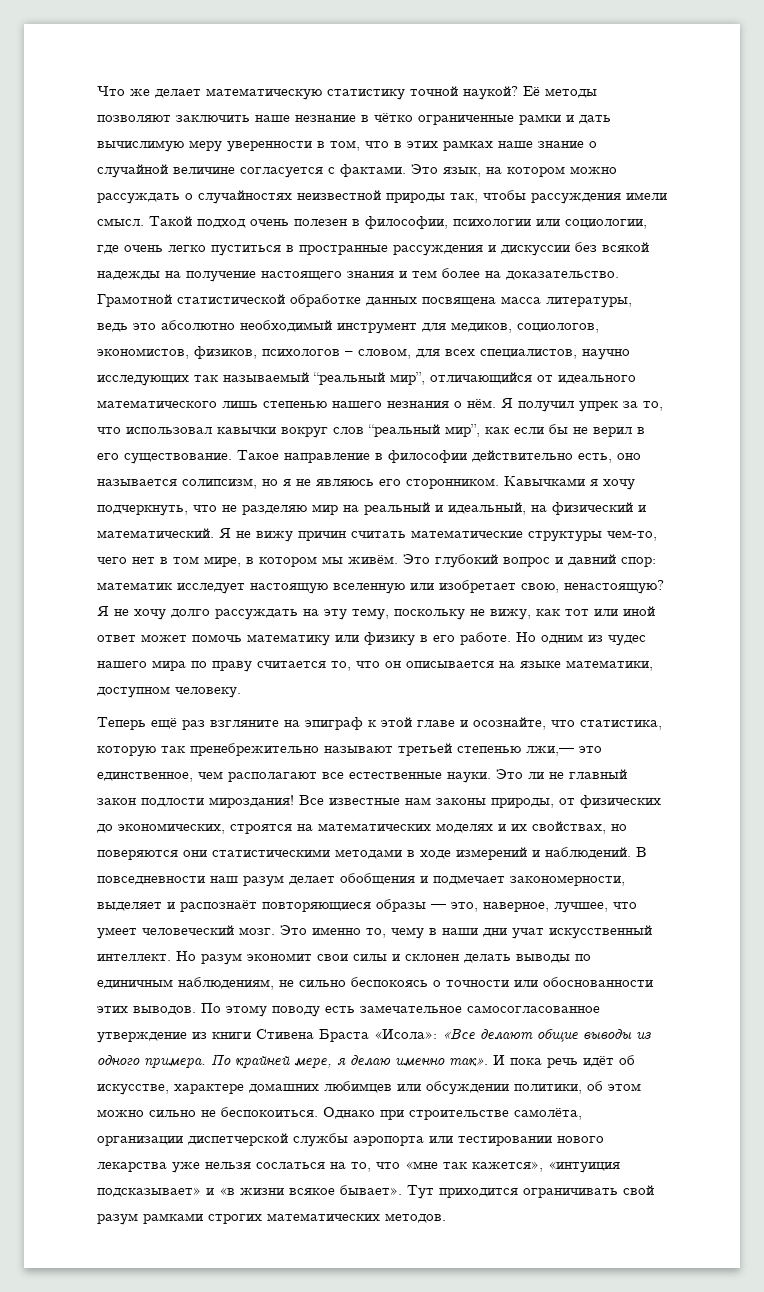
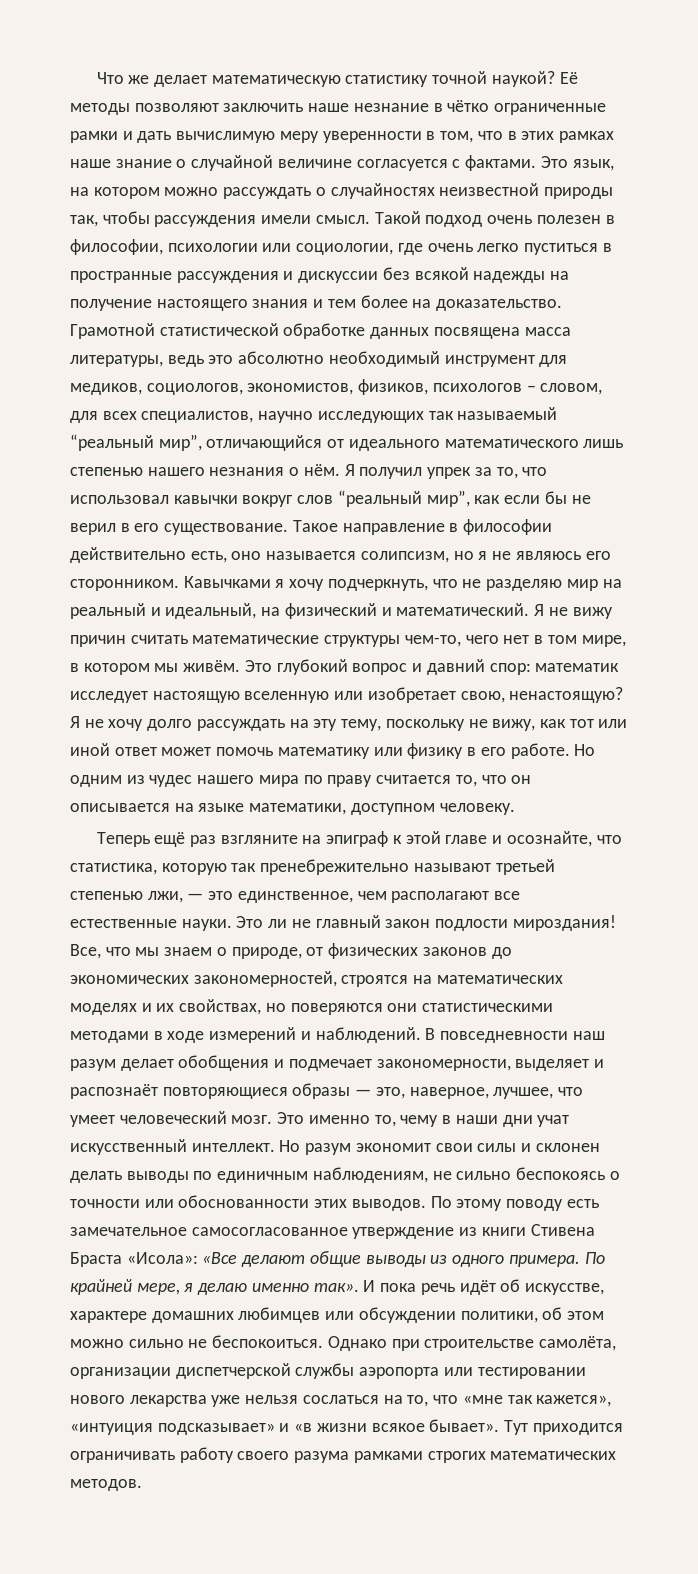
[526,746,574,756] лжи,— -> [147,891,204,903] лжи, —
[299,795,661,808] [97,823,225,834] Все известные нам законы природы, от физических до экономических, -> [70,943,512,959] [70,971,337,987] Все, что мы знаем о природе, от физических законов до экономических закономерностей,
[623,1185,654,1195] [97,1213,138,1225] свой разум -> [179,1447,350,1463] работу своего разума

